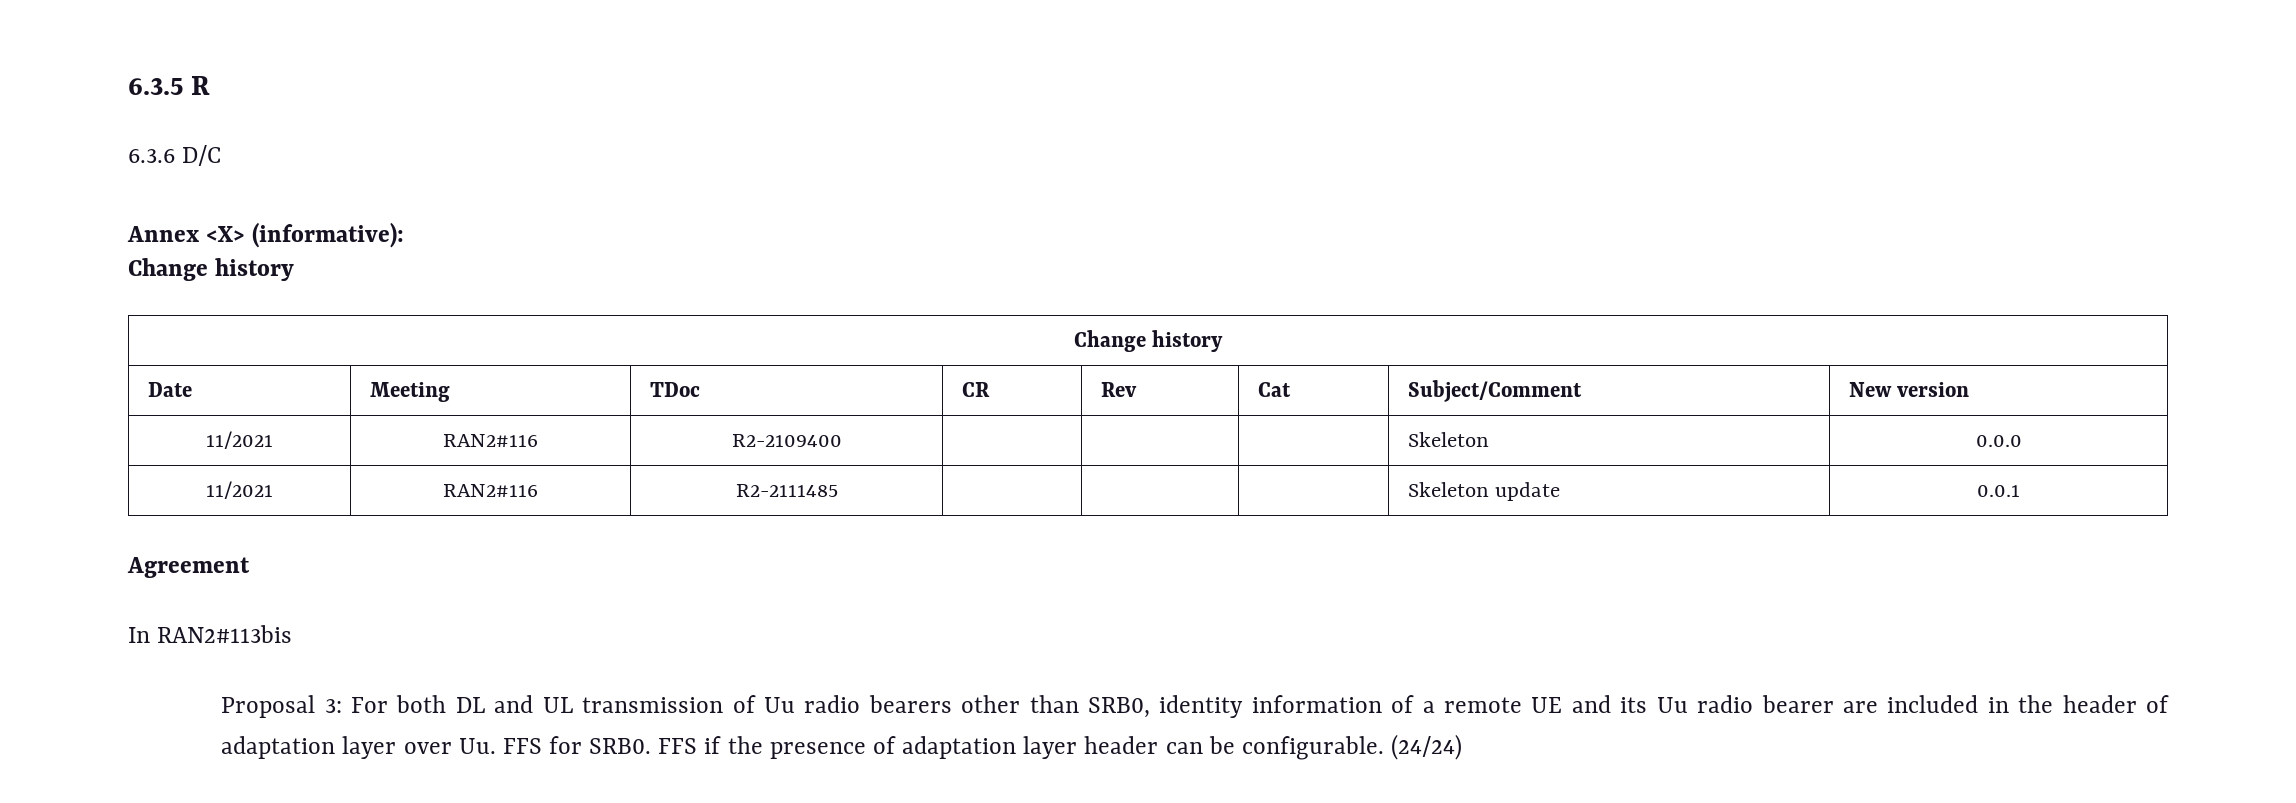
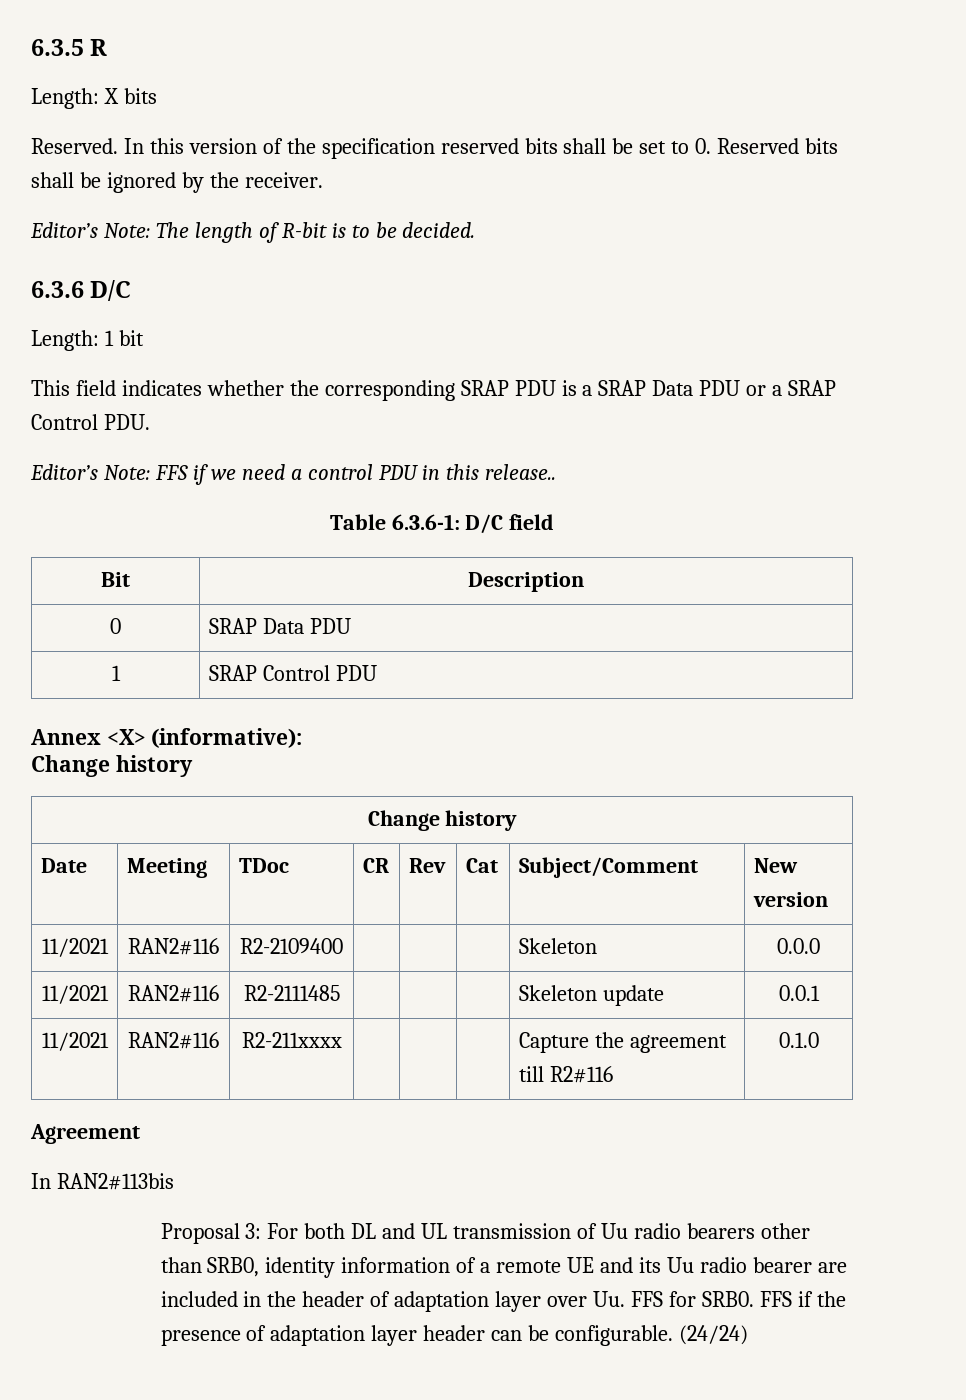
[128,145,222,166] 6.3.6 D/C -> [31,88,157,109] [31,138,839,159] [31,172,323,193] [30,222,476,243] [31,280,132,301] [31,330,144,351] [31,380,837,401] [31,414,150,430] [30,464,557,485] [329,514,555,534] [101,572,130,587] [468,572,584,592] [110,618,121,634] [208,618,351,634] [111,665,121,681] [208,665,377,681] Length: X bits // Reserved. In this version of the specification reserved bits shall be set to 0. Reserved bits shall be ignored by the receiver. // Editor’s Note: The length of R-bit is to be decided. // 6.3.6 D/C // Length: 1 bit // This field indicates whether the corresponding SRAP PDU is a SRAP Data PDU or a SRAP Control PDU. // Editor’s Note: FFS if we need a control PDU in this release.. // Table 6.3.6-1: D/C field // Bit | Description // 0 | SRAP Data PDU // 1 | SRAP Control PDU
(2020, 491) none -> [41,1032,109,1051] [128,1032,219,1049] [241,1032,342,1048] [518,1032,727,1053] [518,1066,613,1083] [778,1032,819,1048] // 11/2021 | RAN2#116 | R2-211xxxx | | | | Capture the agreement till R2#116 | 0.1.0

